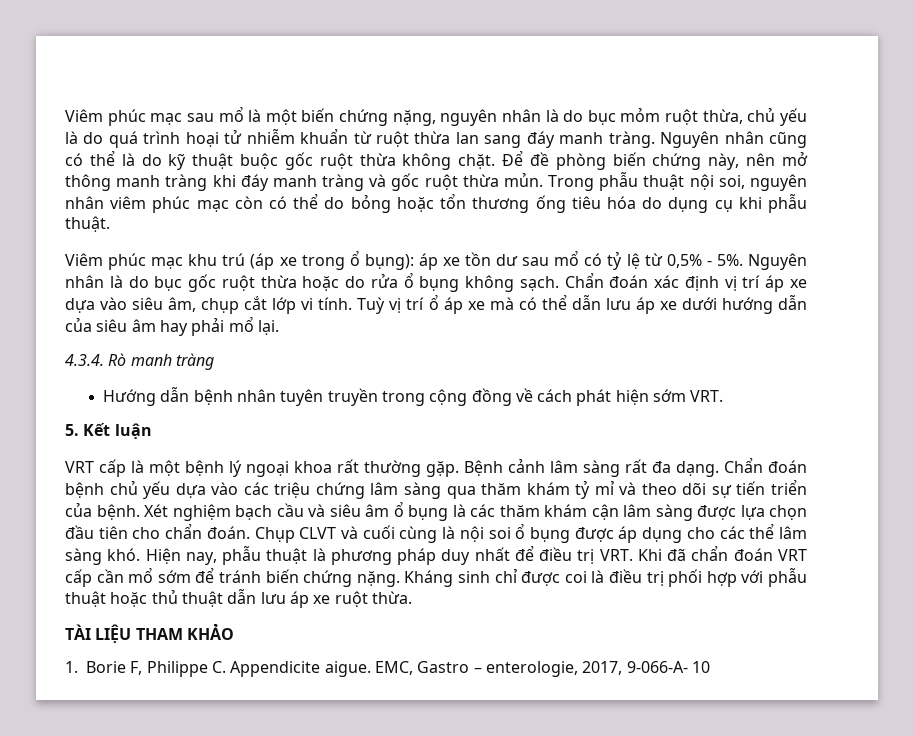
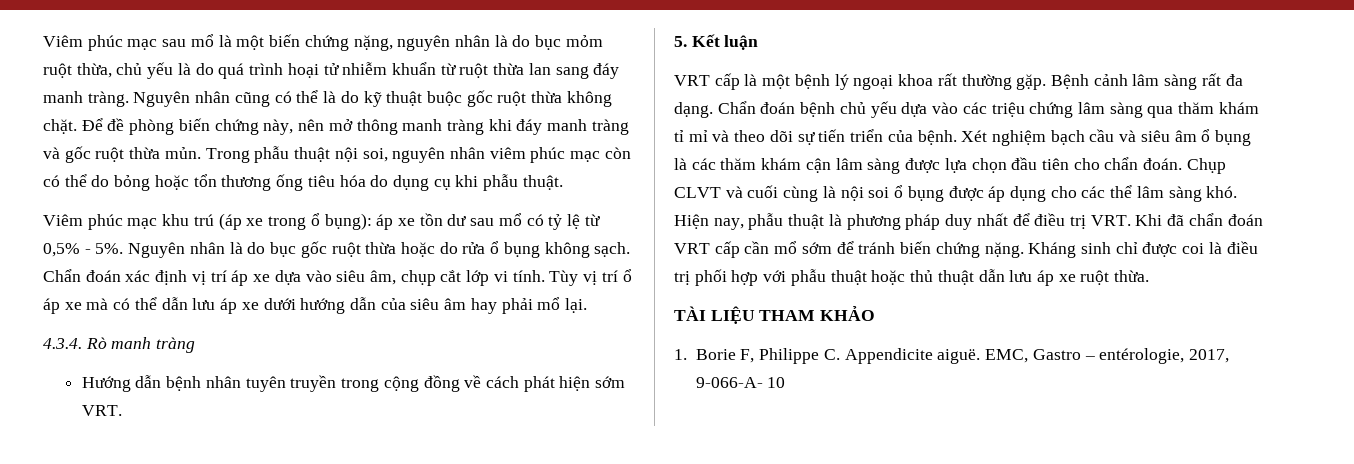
[357,297,386,314] Tuỳ -> [549,270,579,286] Tùy
[575,480,591,499] tỷ -> [674,130,684,142] tỉ
[324,661,371,677] aigue. -> [937,349,981,364] aiguë.
[485,661,578,677] enterologie, -> [1099,348,1185,364] entérologie,

